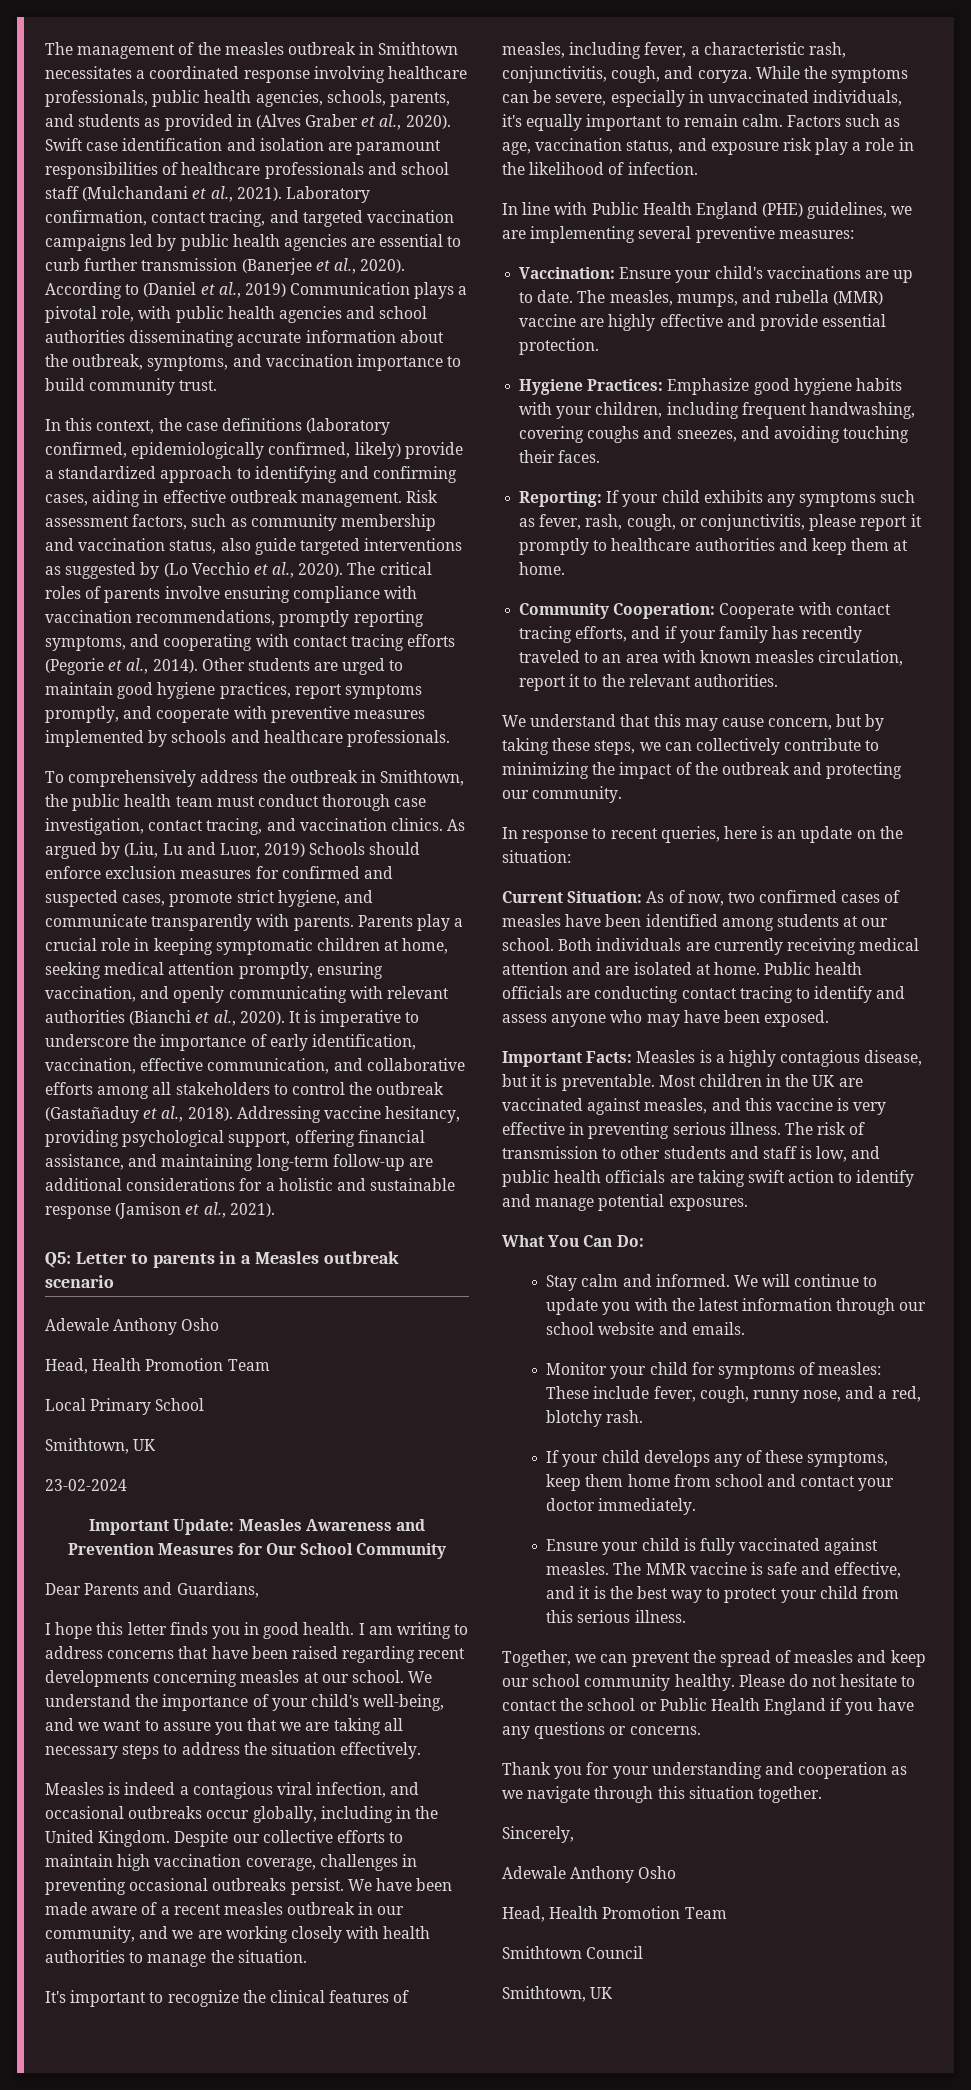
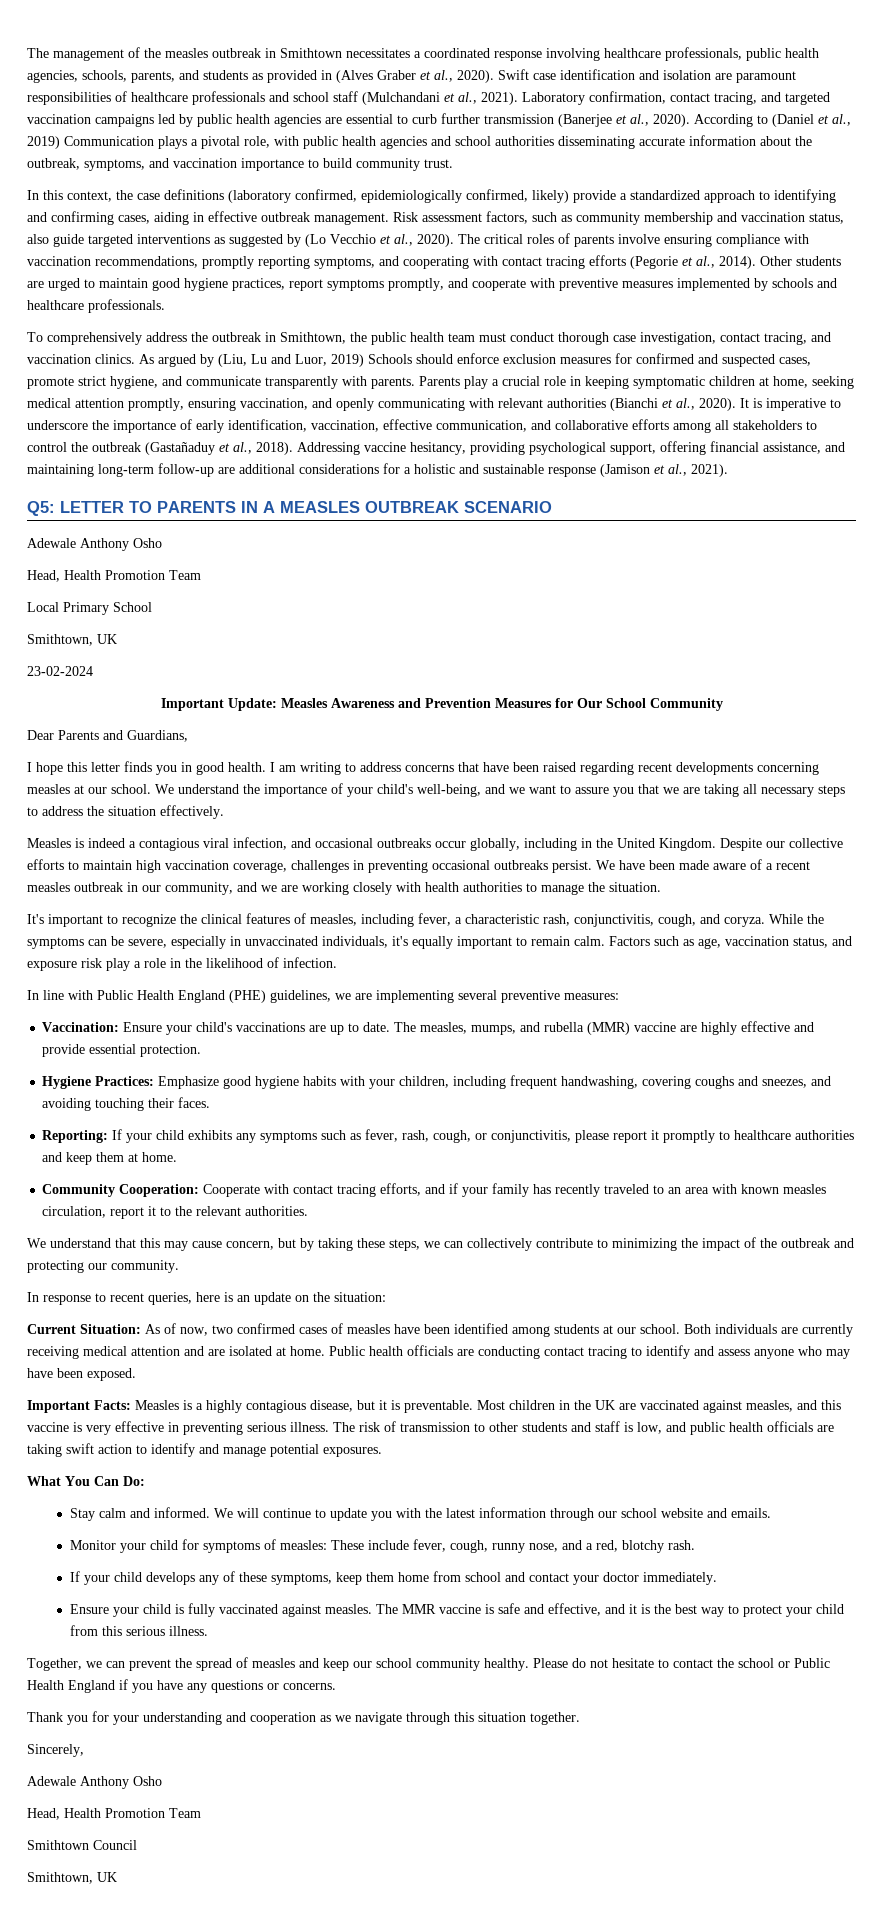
[75,1251,400,1268] [45,1275,114,1288] Letter to parents in a Measles outbreak scenario -> [60,501,552,513] LETTER TO PARENTS IN A MEASLES OUTBREAK SCENARIO

